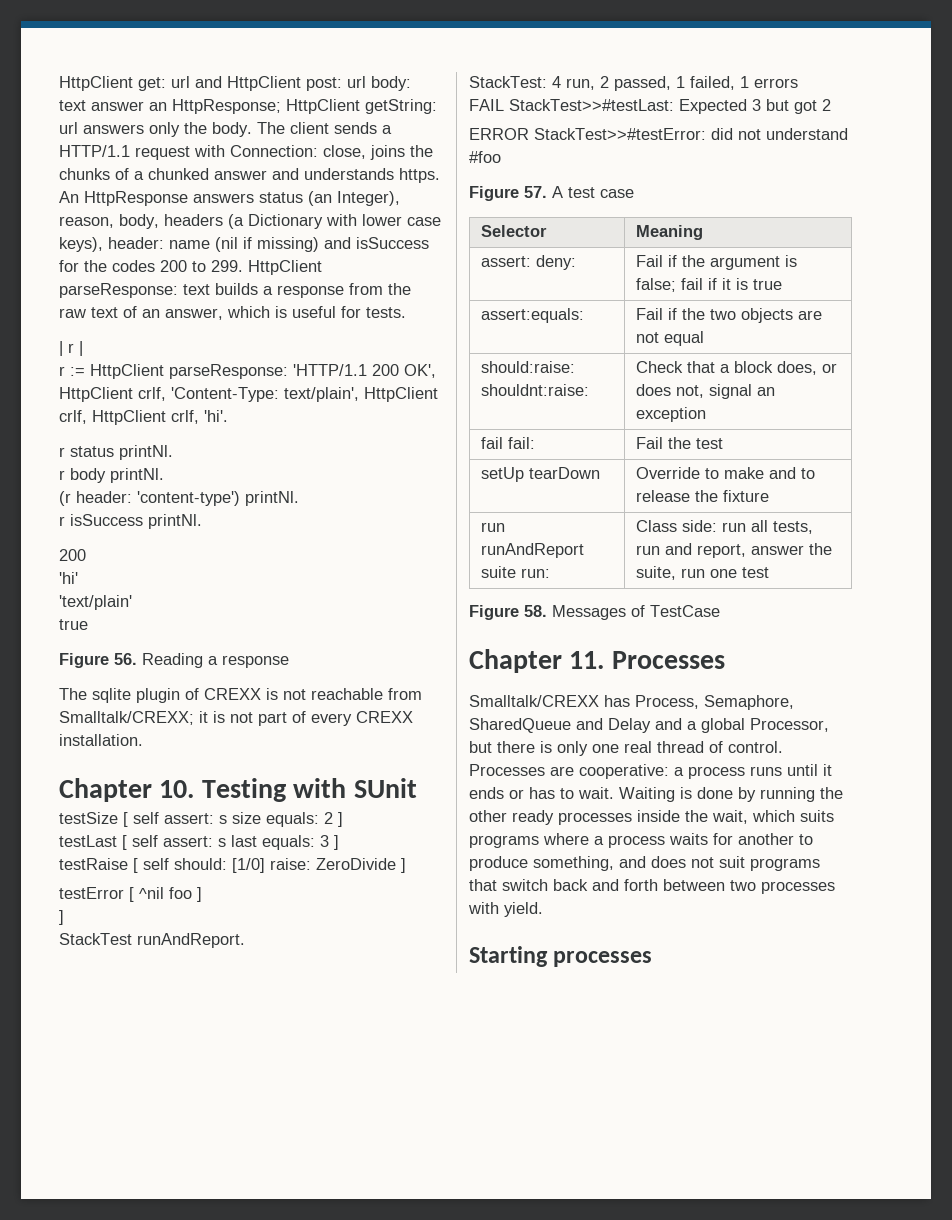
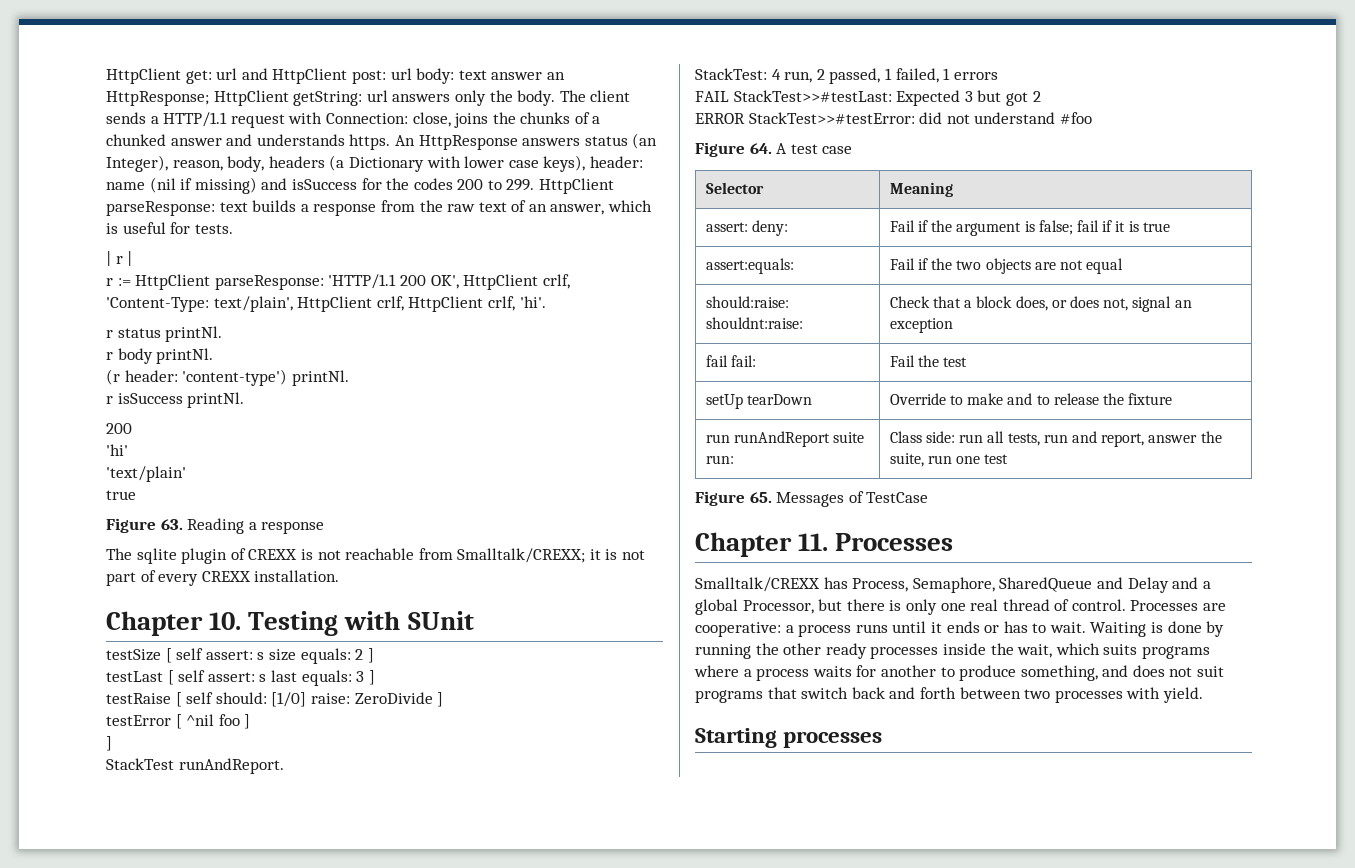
[114,653,137,665] 56. -> [160,519,183,530] 63.
[524,186,547,198] 57. -> [749,143,772,154] 64.
[524,605,547,617] 58. -> [749,492,772,503] 65.

